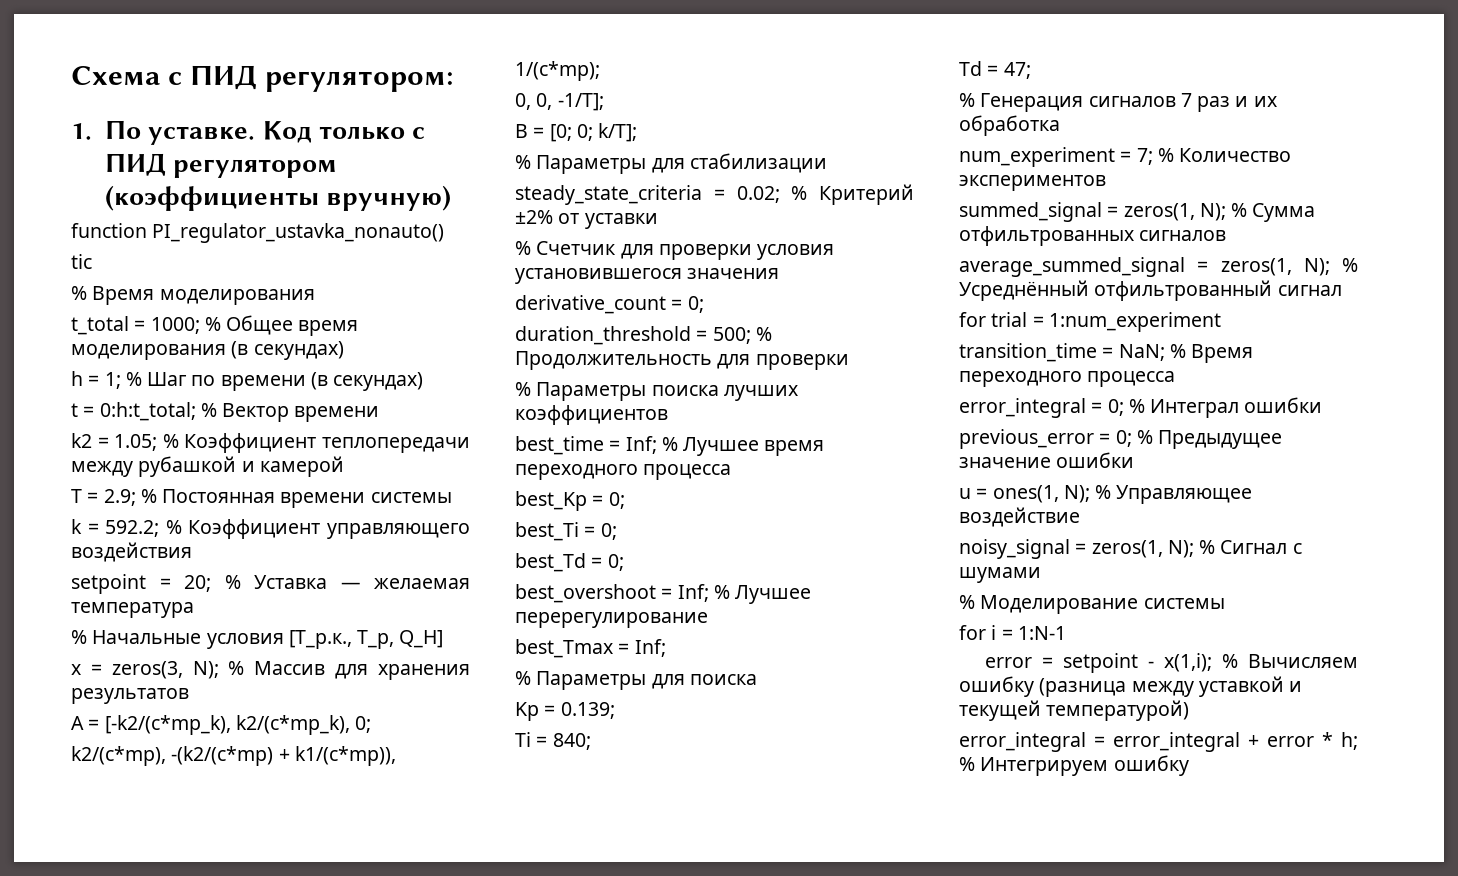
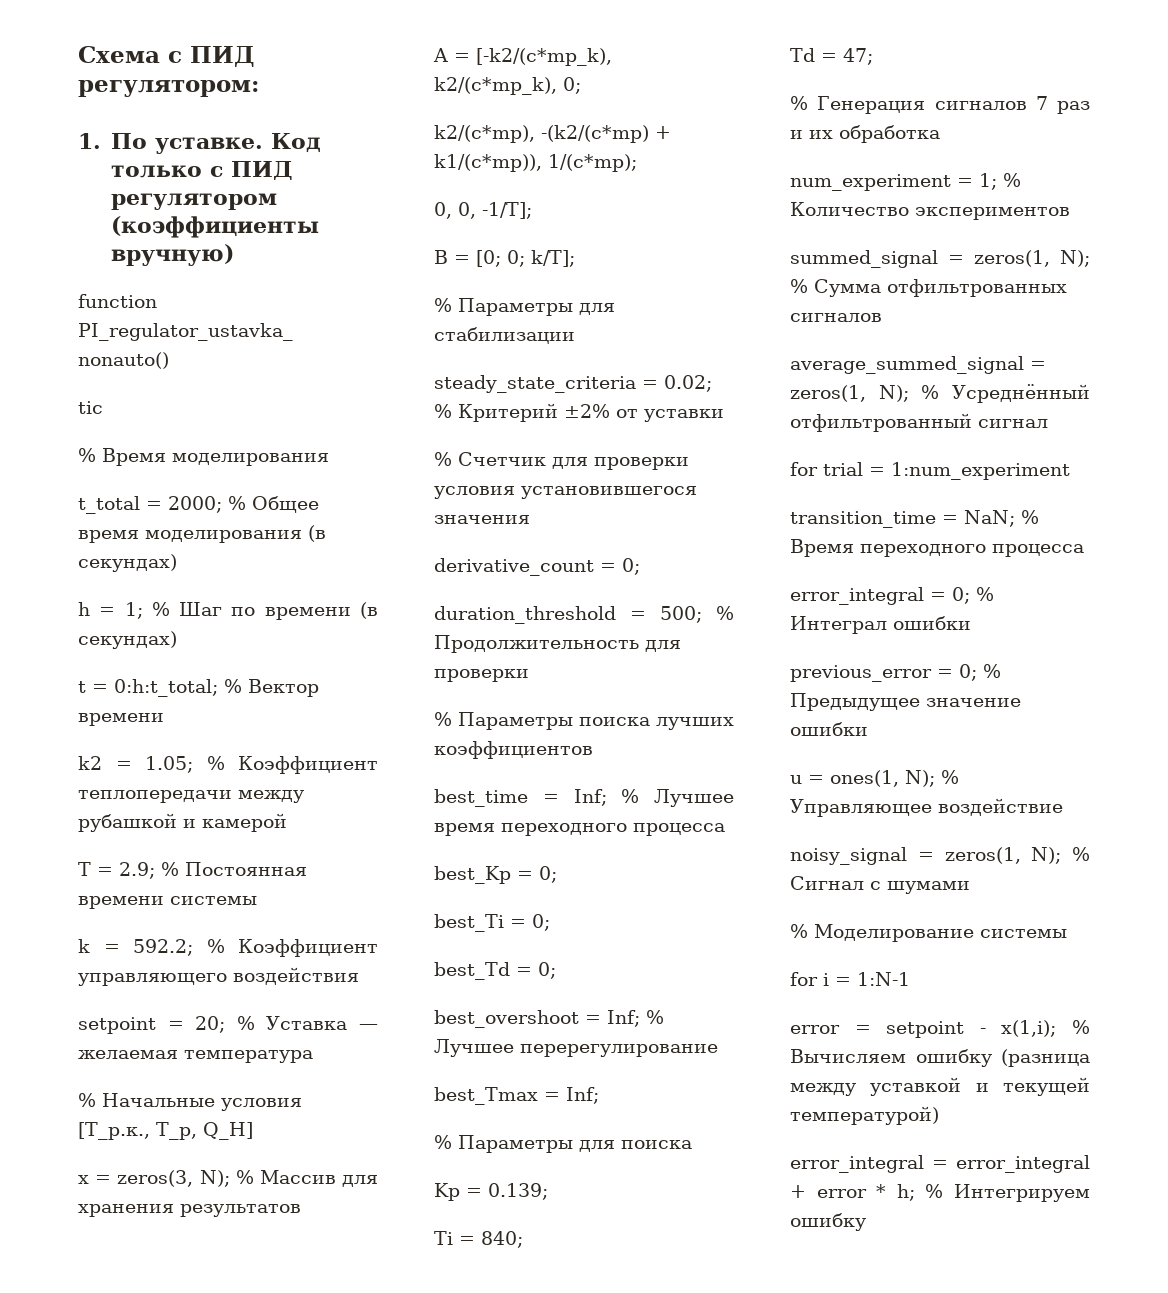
[150,317,200,334] 1000; -> [168,496,222,513] 2000;
[1136,148,1153,165] 7; -> [979,173,997,190] 1;

